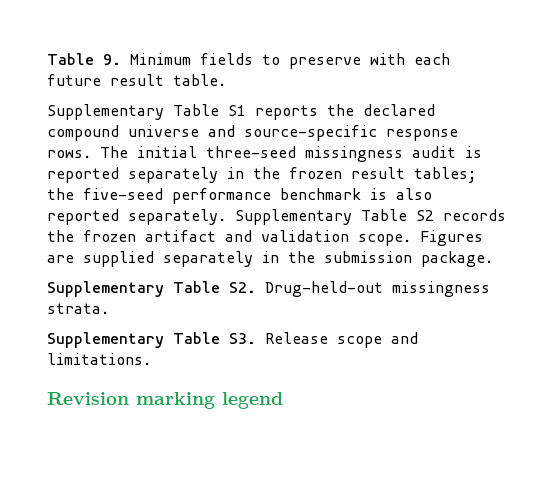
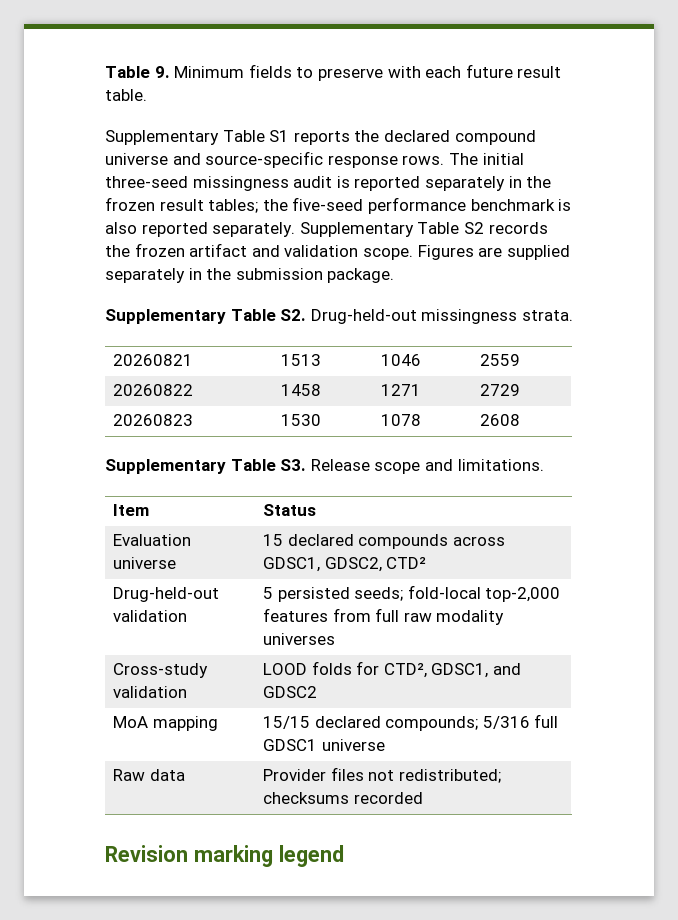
(109, 308) none -> [113,354,194,366] [281,354,322,366] [381,354,422,366] [480,354,521,366] [113,384,194,396] [281,384,322,396] [381,384,422,396] [480,384,521,396] [113,414,194,426] [281,414,322,426] [381,414,422,426] [480,414,521,426] // 20260821 | 1513 | 1046 | 2559 // 20260822 | 1458 | 1271 | 2729 // 20260823 | 1530 | 1078 | 2608
(151, 359) none -> [113,504,150,516] [263,504,317,516] [113,534,192,546] [113,557,177,569] [263,534,505,549] [263,557,427,572] [113,587,220,602] [113,610,188,622] [263,585,561,602] [263,608,505,625] [263,633,336,645] [113,663,209,678] [113,686,188,698] [263,661,521,678] [263,686,318,698] [113,716,218,731] [263,714,559,731] [263,739,385,751] [113,769,185,781] [263,767,501,783] [263,792,423,804] // Item | Status // Evaluation universe | 15 declared compounds across GDSC1, GDSC2, CTD² // Drug-held-out validation | 5 persisted seeds; fold-local top-2,000 features from full raw modality universes // Cross-study validation | LOOD folds for CTD², GDSC1, and GDSC2 // MoA mapping | 15/15 declared compounds; 5/316 full GDSC1 universe // Raw data | Provider files not redistributed; checksums recorded

